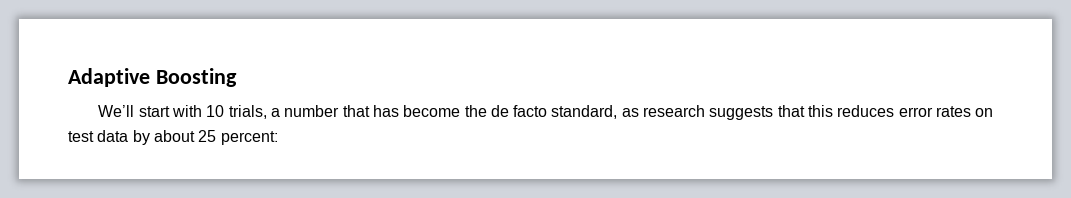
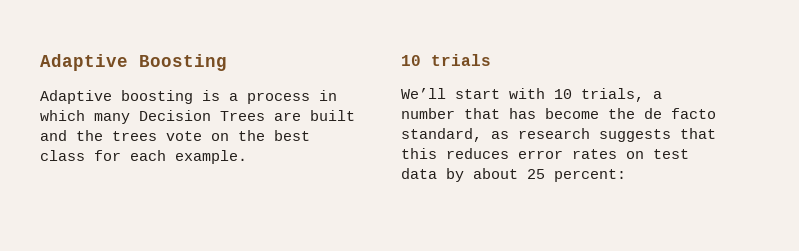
(237, 77) none -> [40,90,337,104] [40,110,355,124] [40,130,310,141] [40,150,247,164] [401,54,491,66] // Adaptive boosting is a process in which many Decision Trees are built and the trees vote on the best class for each example. // 10 trials

